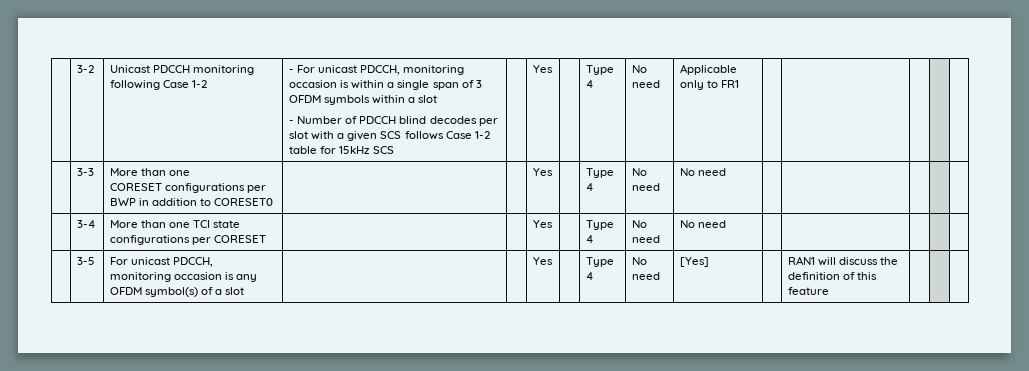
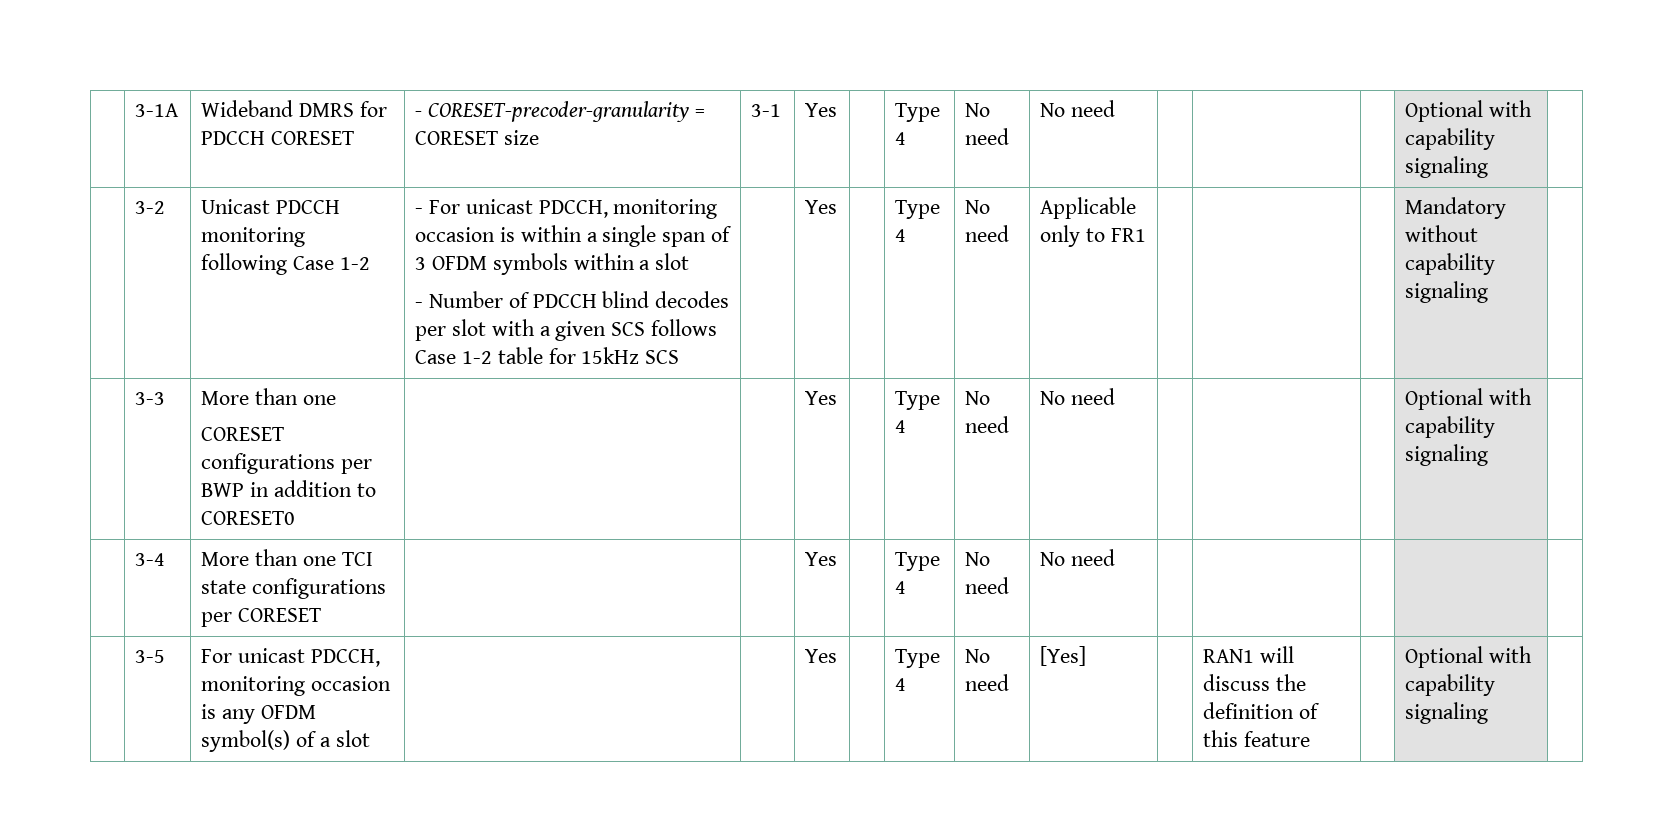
(76, 69) none -> [135,103,180,117] [201,100,387,117] [201,131,355,145] [415,101,705,122] [415,130,540,145] [751,104,782,117] [805,103,838,117] [895,103,941,122] [895,132,907,145] [965,103,991,117] [965,128,1010,145] [1040,100,1116,117] [1405,100,1533,122] [1405,128,1496,150] [1405,156,1489,178] | 3-1A | Wideband DMRS for PDCCH CORESET | - CORESET-precoder-granularity = CORESET size | 3-1 | Yes | | Type 4 | No need | No need | | | | Optional with capability signaling | //
(740, 84) none -> [1405,197,1507,219] [1405,225,1479,242] [1405,253,1496,275] [1405,281,1489,303] Mandatory without capability signaling
(727, 172) none -> [1405,388,1533,410] [1405,416,1496,438] [1405,444,1489,466] Optional with capability signaling
(829, 291) none -> [1405,646,1533,668] [1405,674,1496,696] [1405,702,1489,724] Optional with capability signaling

